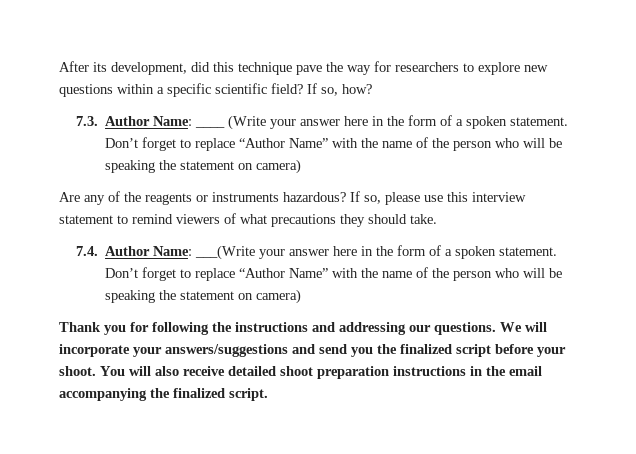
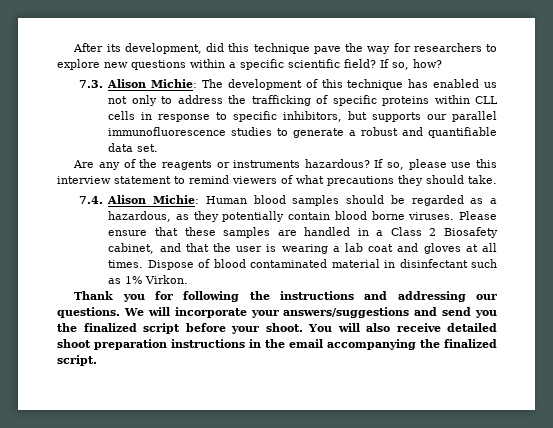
[105,116,193,126] [195,115,569,130] [105,137,563,151] [105,159,302,174] Author Name: ____ (Write your answer here in the form of a spoken statement. Don’t forget to replace “Author Name” with the name of the person who will be speaking the statement on camera) -> [107,79,498,90] [108,95,499,106] [108,111,497,122] [108,127,498,138] [108,143,159,152] Alison Michie: The development of this technique has enabled us not only to address the trafficking of specific proteins within CLL cells in response to specific inhibitors, but supports our parallel immunofluorescence studies to generate a robust and quantifiable data set.
[105,245,558,260] [105,267,563,281] [105,289,302,304] Author Name: ___(Write your answer here in the form of a spoken statement. Don’t forget to replace “Author Name” with the name of the person who will be speaking the statement on camera) -> [107,195,497,206] [108,211,497,222] [108,227,498,238] [108,243,497,254] [108,259,497,270] [108,275,189,284] Alison Michie: Human blood samples should be regarded as a hazardous, as they potentially contain blood borne viruses. Please ensure that these samples are handled in a Class 2 Biosafety cabinet, and that the user is wearing a lab coat and gloves at all times. Dispose of blood contaminated material in disinfectant such as 1% Virkon.

